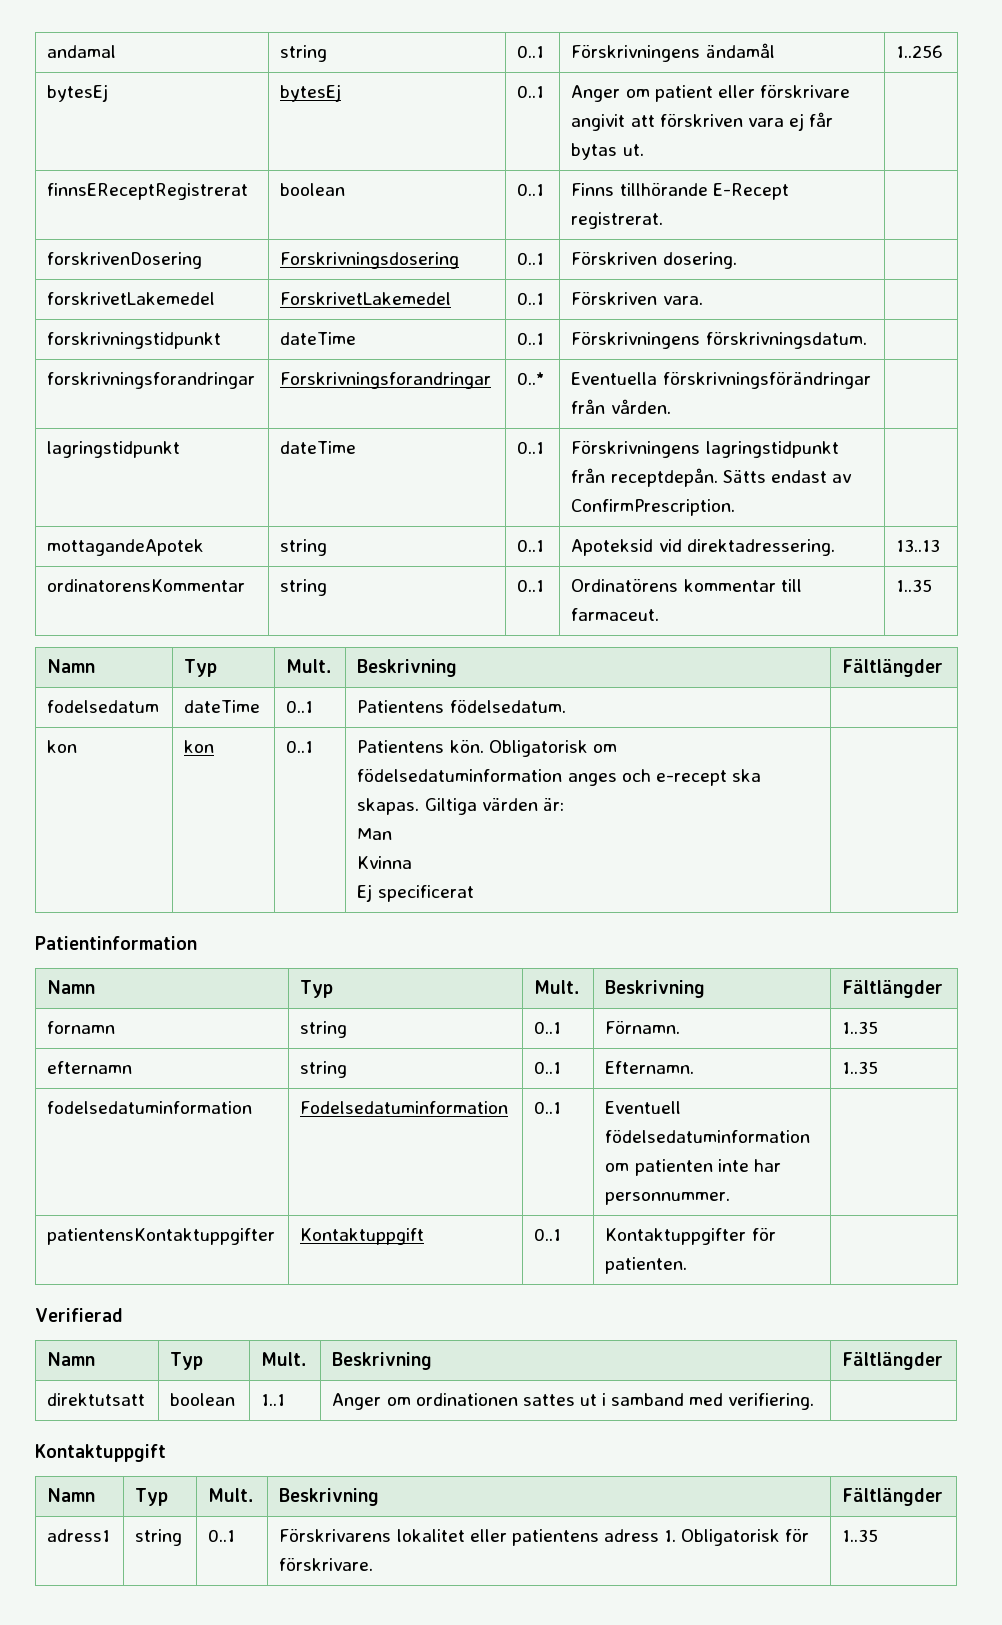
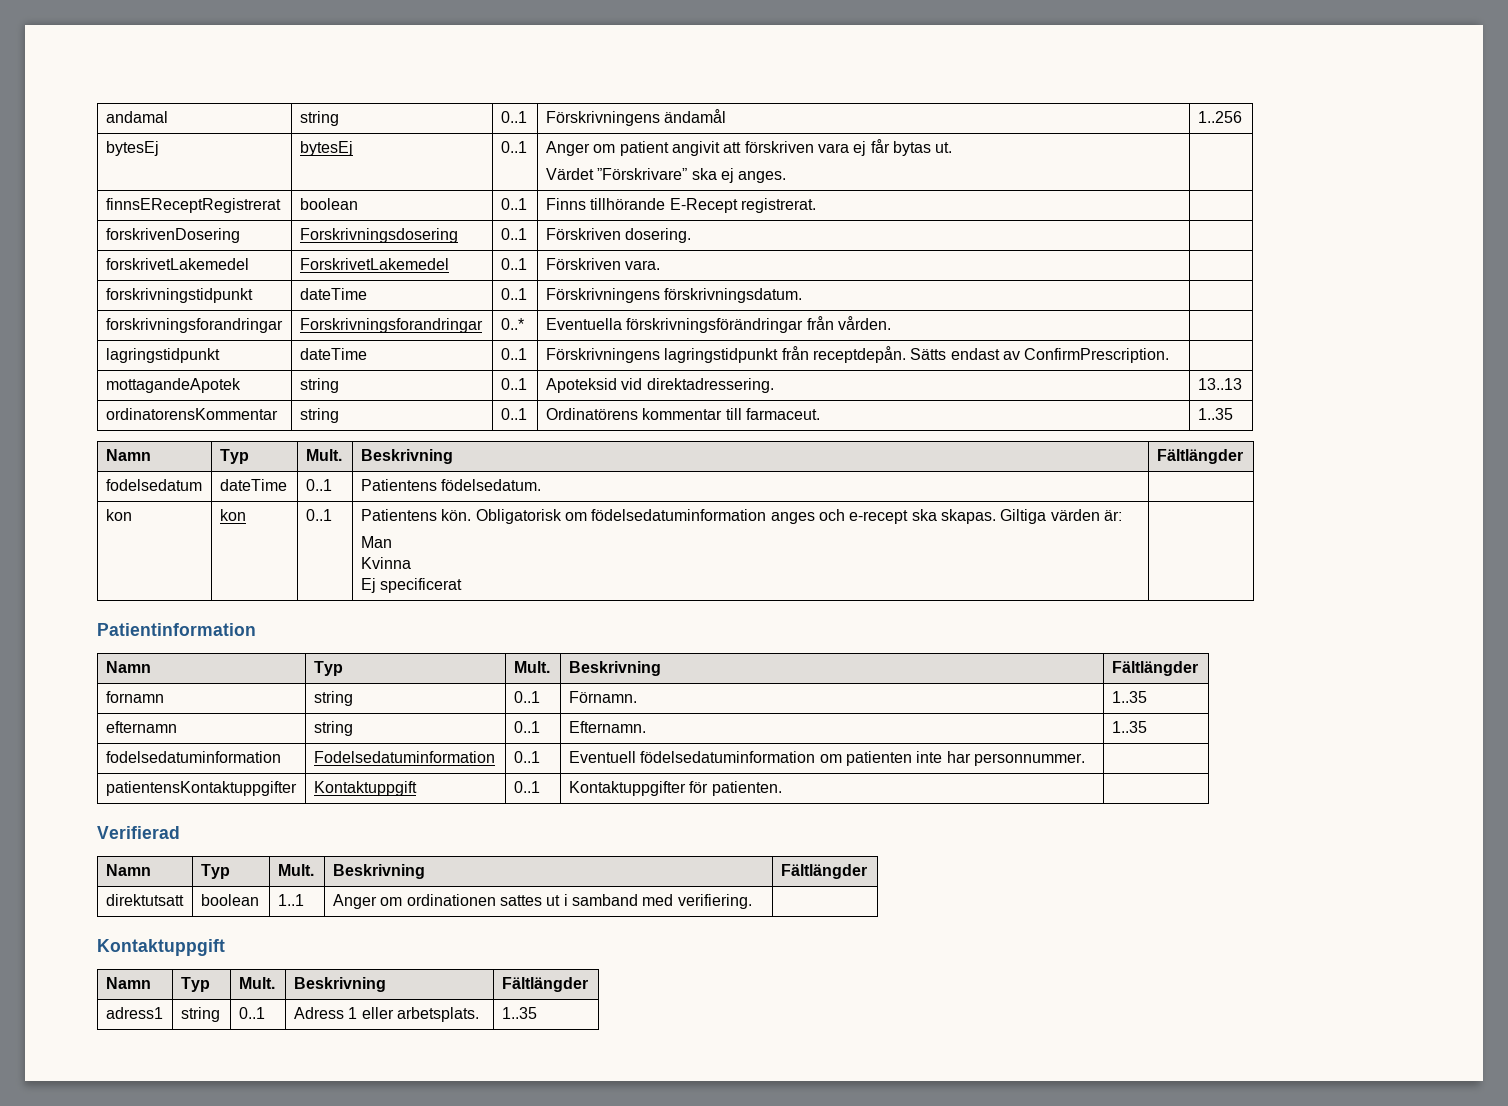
[717,84,850,98] eller förskrivare -> (669, 148) none
(644, 150) none -> [545,168,787,183] // Värdet ”Förskrivare” ska ej anges.
[279,1528,810,1546] [279,1557,374,1571] Förskrivarens lokalitet eller patientens adress 1. Obligatorisk för förskrivare. -> [293,1007,479,1022] Adress 1 eller arbetsplats.

